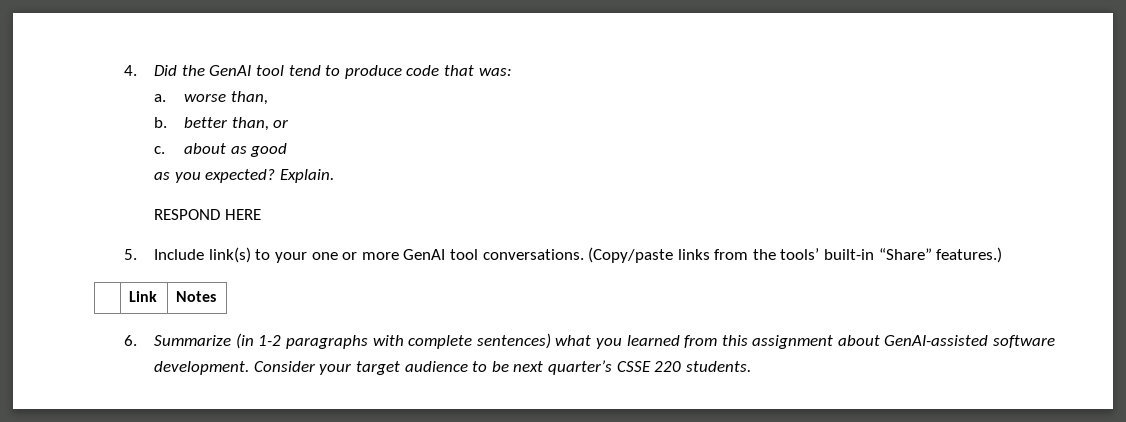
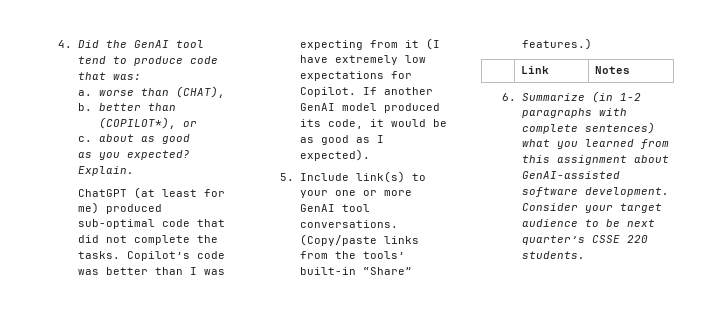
[230,91,268,105] than, -> [141,86,226,98] than (CHAT),
[231,117,269,131] than, -> [148,103,177,111] [99,117,177,129] than (COPILOT*),
[154,209,261,220] RESPOND HERE -> [78,187,226,199] [78,202,163,214] [78,219,226,229] [78,235,219,245] [78,251,226,261] [78,267,226,275] [300,38,441,50] [300,55,427,65] [300,71,413,81] [300,87,434,97] [300,103,441,113] [300,119,448,129] [300,135,385,145] [300,149,371,161] ChatGPT (at least for me) produced sub-optimal code that did not complete the tasks. Copilot’s code was better than I was expecting from it (I have extremely low expectations for Copilot. If another GenAI model produced its code, it would be as good as I expected).

